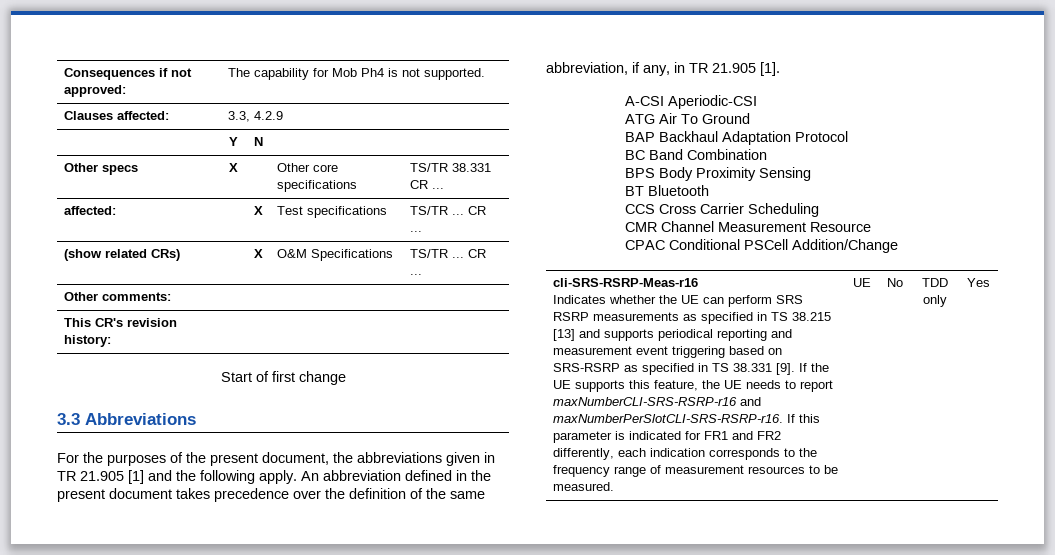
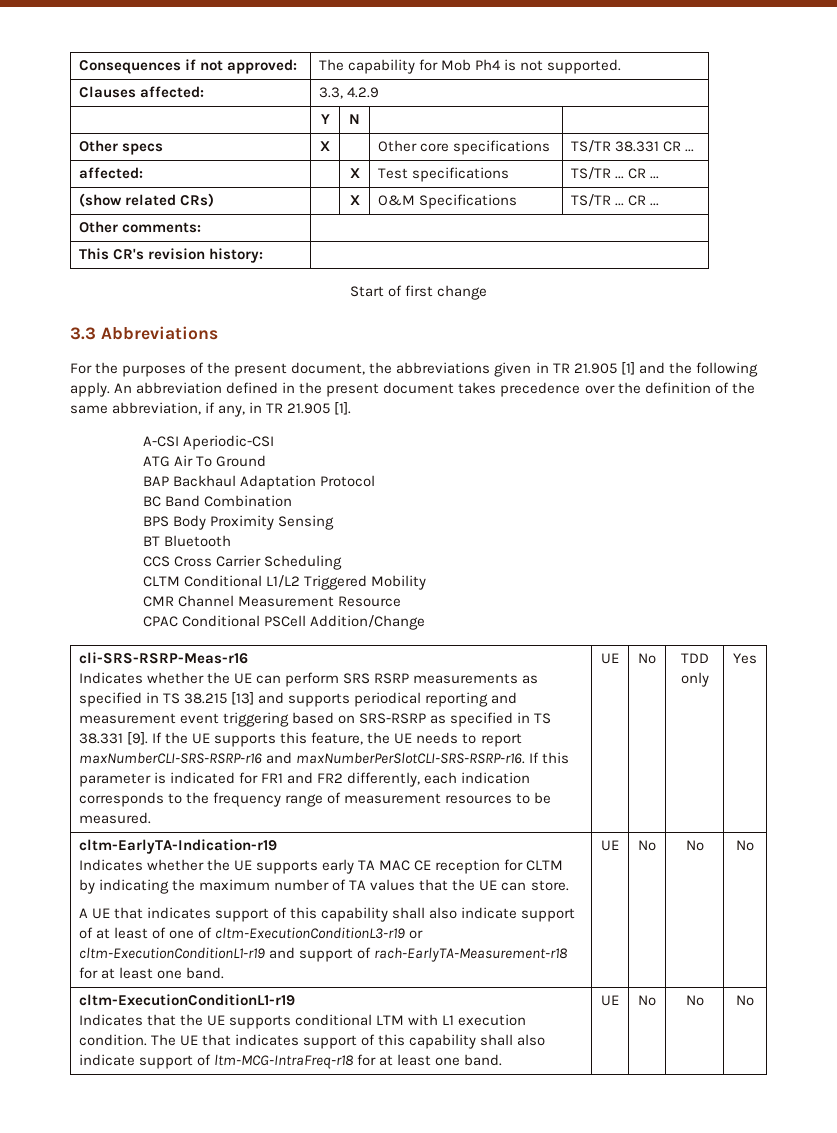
(819, 210) none -> [143,575,427,590] // CLTM Conditional L1/L2 Triggered Mobility
(990, 282) none -> [78,839,277,854] [78,859,564,874] [78,879,569,894] [78,907,576,922] [78,927,424,939] [78,947,569,962] [78,967,225,979] [601,840,619,851] [638,840,656,851] [685,840,704,851] [736,840,754,851] [78,994,295,1006] [78,1014,527,1029] [78,1034,546,1049] [78,1054,503,1069] [601,995,619,1006] [638,995,656,1006] [685,995,704,1006] [736,995,754,1006] // cltm-EarlyTA-Indication-r19 // Indicates whether the UE supports early TA MAC CE reception for CLTM by indicating the maximum number of TA values that the UE can store. // A UE that indicates support of this capability shall also indicate support of at least of one of cltm-ExecutionConditionL3-r19 or cltm-ExecutionConditionL1-r19 and support of rach-EarlyTA-Measurement-r18 for at least one band. | UE | No | No | No // cltm-ExecutionConditionL1-r19 // Indicates that the UE supports conditional LTM with L1 execution condition. The UE that indicates support of this capability shall also indicate support of ltm-MCG-IntraFreq-r18 for at least one band. | UE | No | No | No

